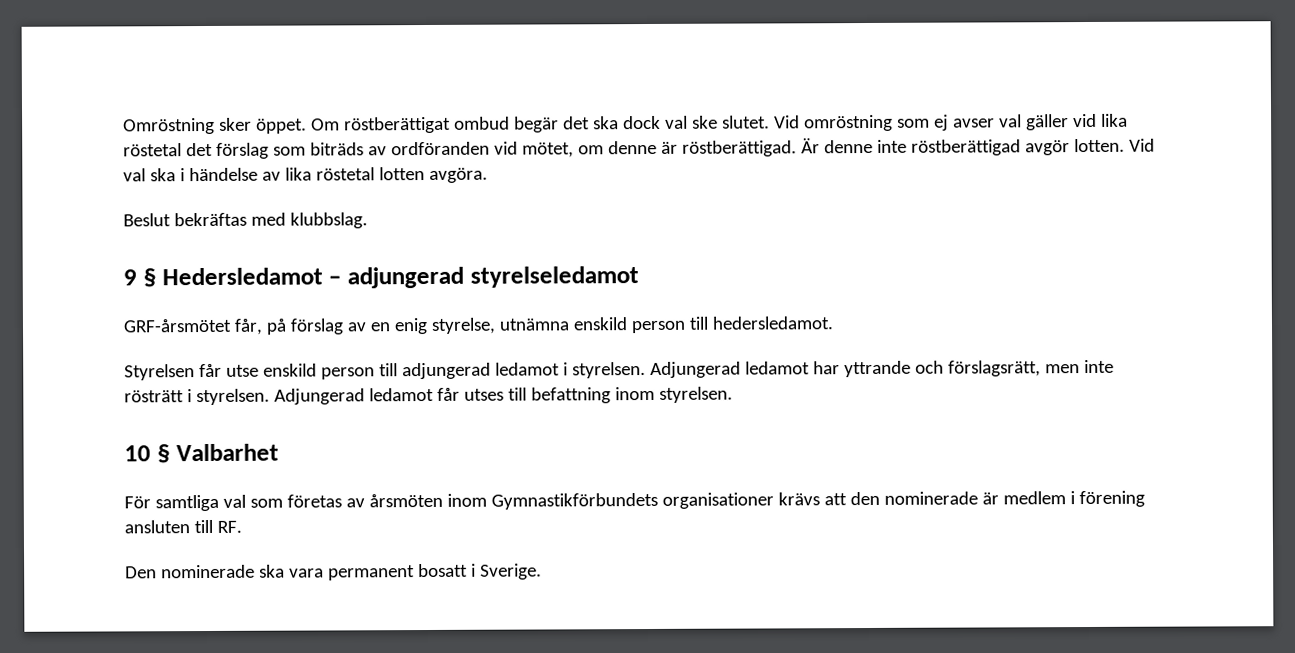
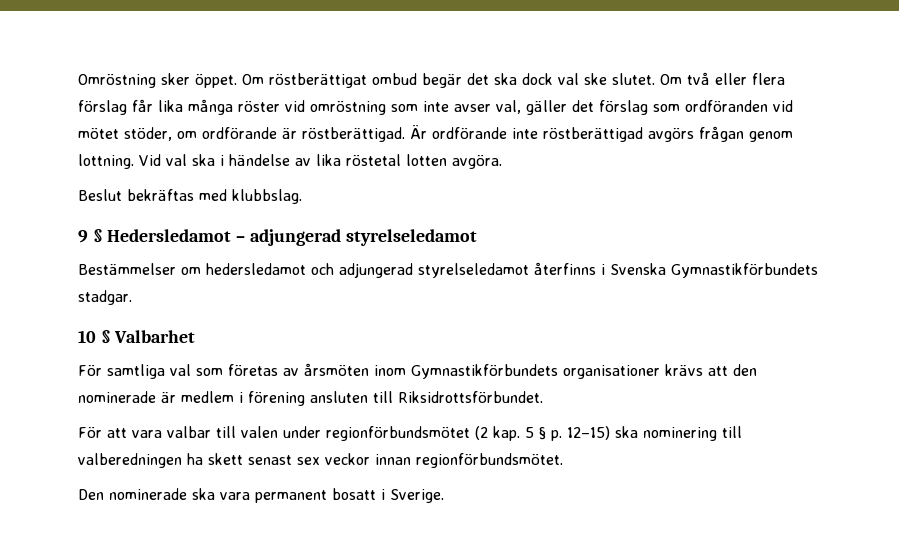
[773,113,1128,132] [123,140,657,159] Vid omröstning som ej avser val gäller vid lika röstetal det förslag som biträds av ordföranden vid mötet, om denne -> [660,72,785,85] [78,99,793,115] [78,127,277,141] Om två eller flera förslag får lika många röster vid omröstning som inte avser val, gäller det förslag som ordföranden vid mötet stöder, om ordförande
[823,139,873,154] denne -> [432,127,507,139] ordförande
[1024,138,1125,156] avgör lotten. -> [648,126,793,142] [78,154,134,169] avgörs frågan genom lottning.
[123,316,834,335] [124,359,1114,381] [124,386,733,406] GRF-årsmötet får, på förslag av en enig styrelse, utnämna enskild person till hedersledamot. // Styrelsen får utse enskild person till adjungerad ledamot i styrelsen. Adjungerad ledamot har yttrande och förslagsrätt, men inte rösträtt i styrelsen. Adjungerad ledamot får utses till befattning inom styrelsen. -> [78,262,818,278] [78,290,132,305] Bestämmelser om hedersledamot och adjungerad styrelseledamot återfinns i Svenska Gymnastikförbundets stadgar.
[216,520,242,533] RF. -> [398,391,543,403] [78,426,742,441] [78,453,563,468] Riksidrottsförbundet. // För att vara valbar till valen under regionförbundsmötet (2 kap. 5 § p. 12–15) ska nominering till valberedningen ha skett senast sex veckor innan regionförbundsmötet.

